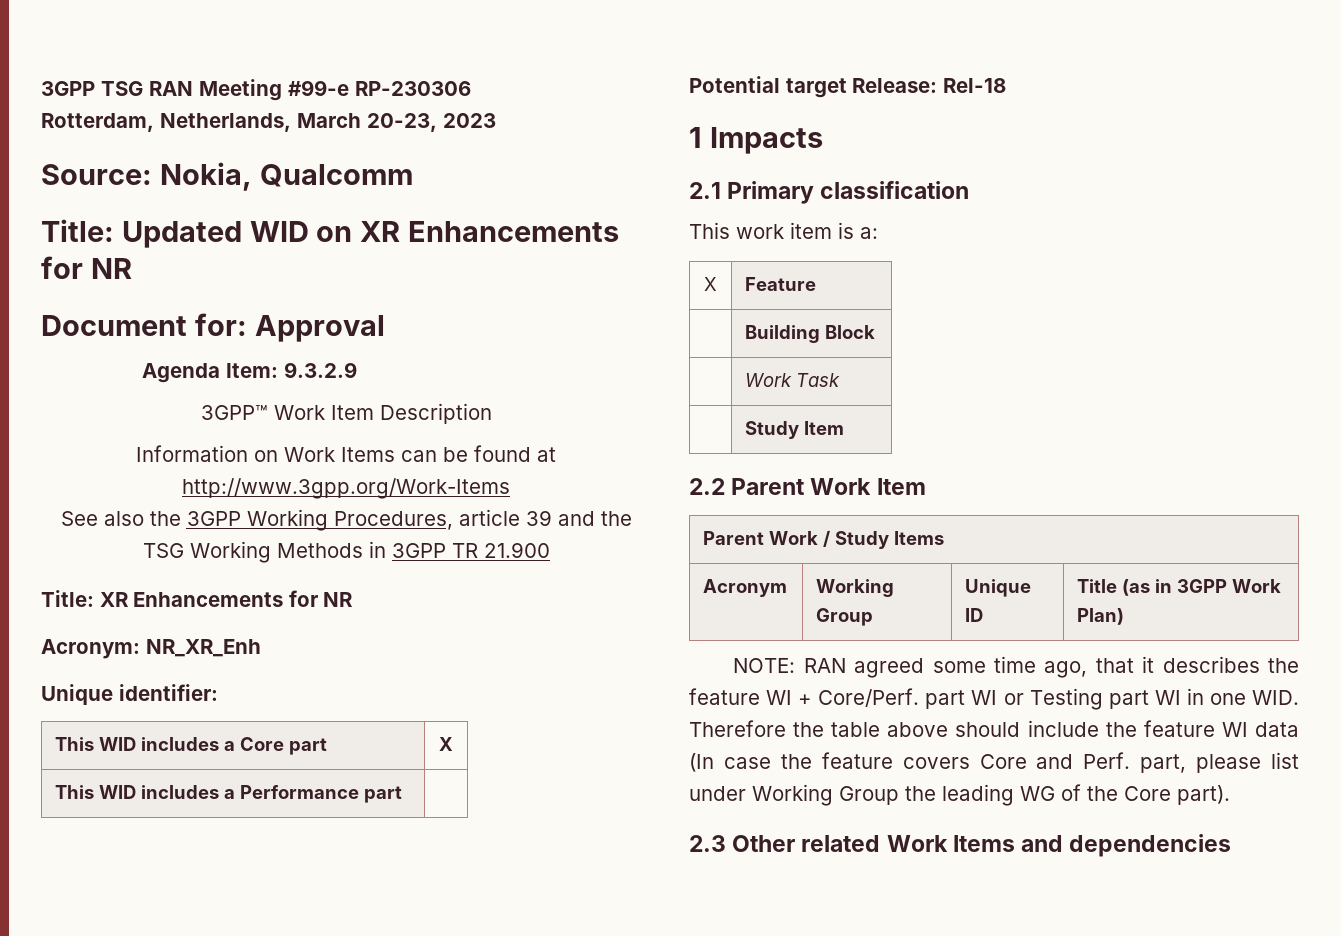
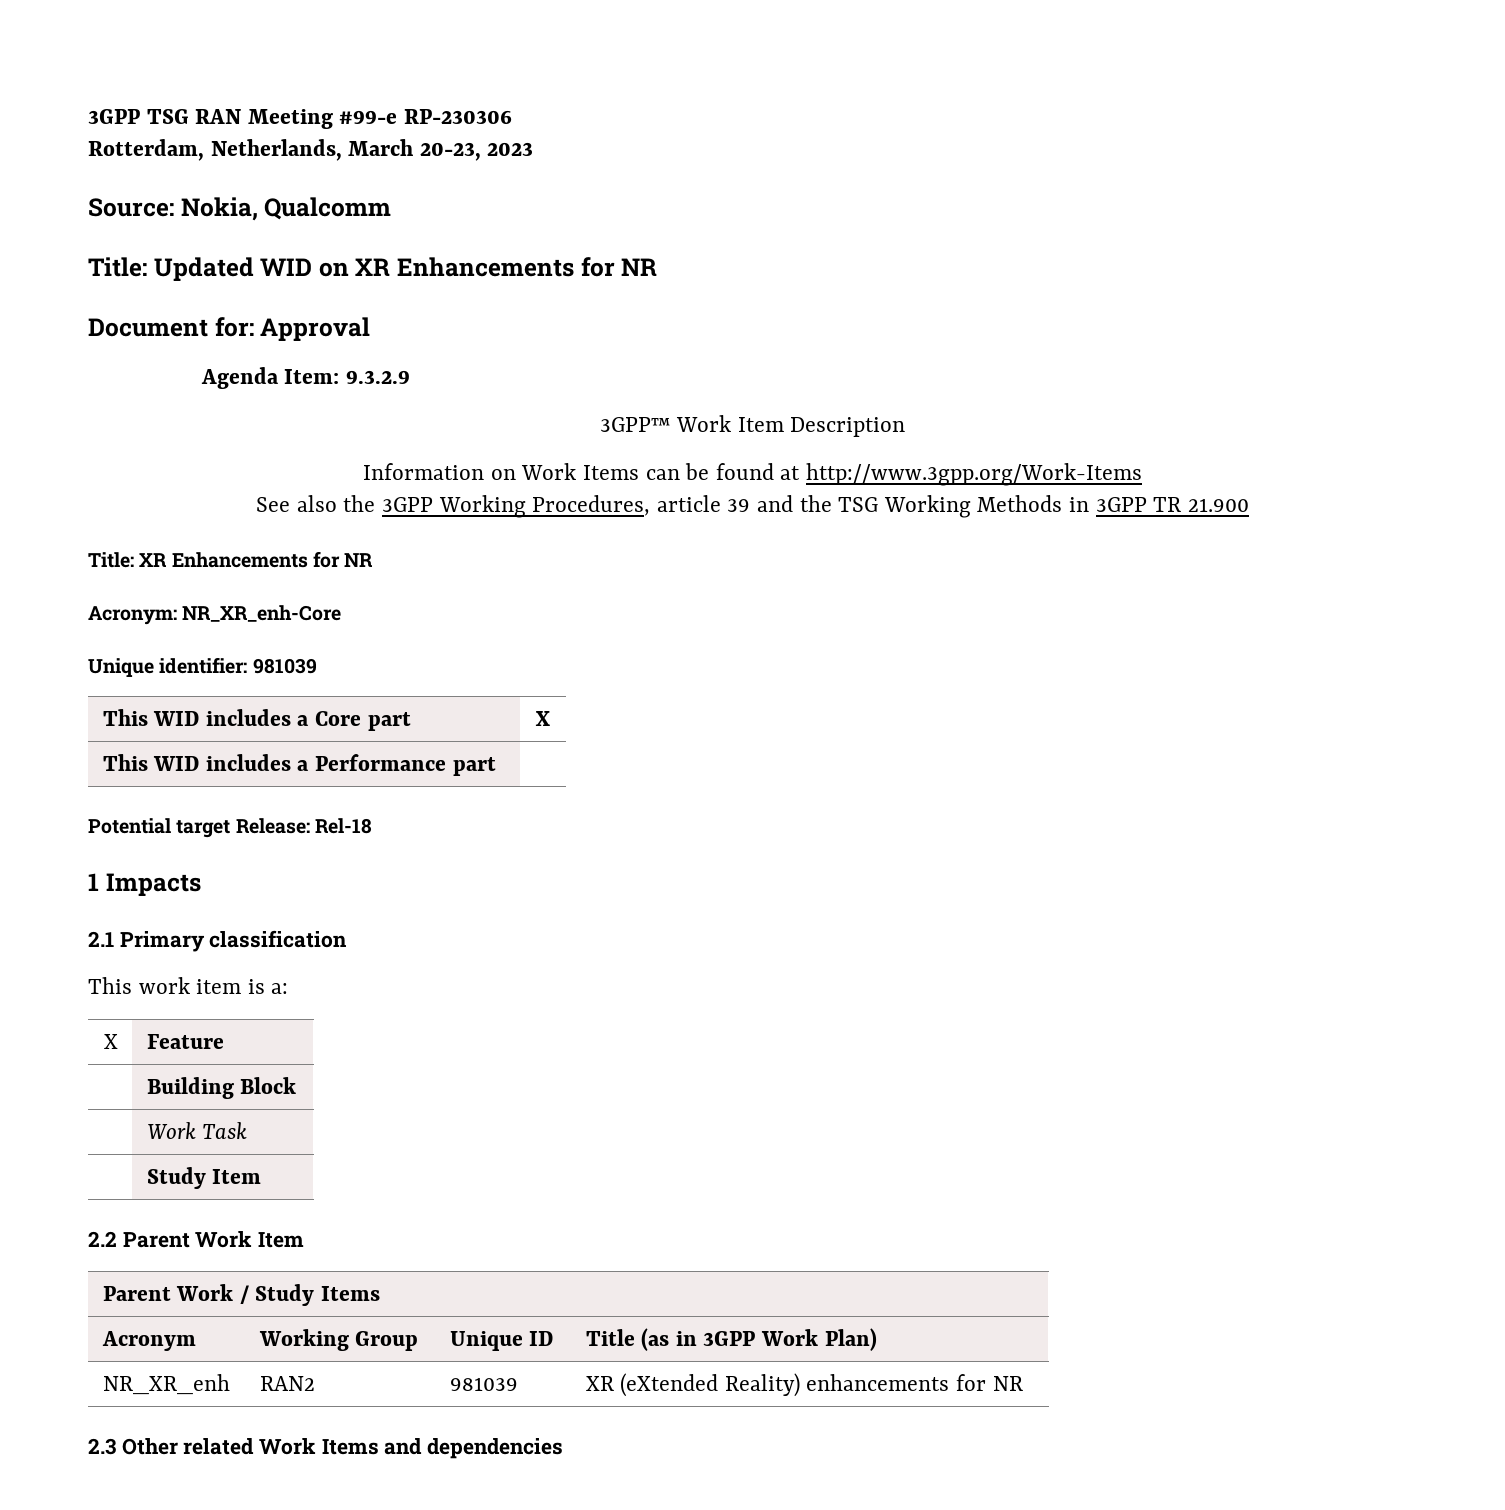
[145,639,261,657] NR_XR_Enh -> [182,605,342,622] NR_XR_enh-Core
(218, 692) none -> [252,658,317,674] 981039
[733,656,1299,678] [689,688,1299,710] [689,720,1299,737] [689,752,1299,773] [689,784,1230,806] // NOTE: RAN agreed some time ago, that it describes the feature WI + Core/Perf. part WI or Testing part WI in one WID. Therefore the table above should include the feature WI data (In case the feature covers Core and Perf. part, please list under Working Group the leading WG of the Core part). -> [102,1374,230,1395] [259,1376,315,1391] [449,1377,518,1391] [585,1373,1023,1397] // NR_XR_enh | RAN2 | 981039 | XR (eXtended Reality) enhancements for NR

